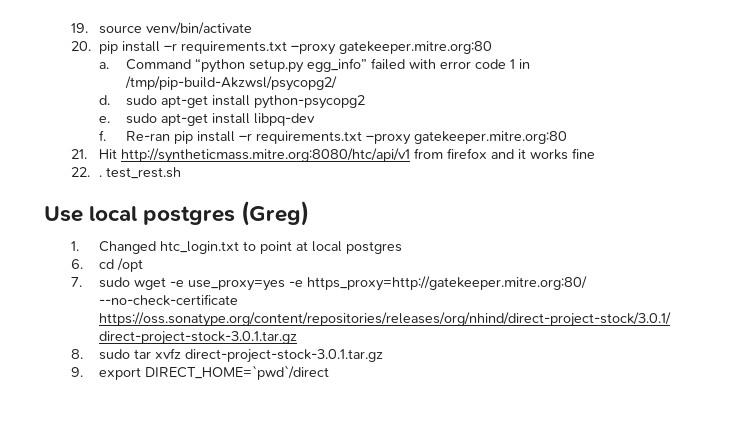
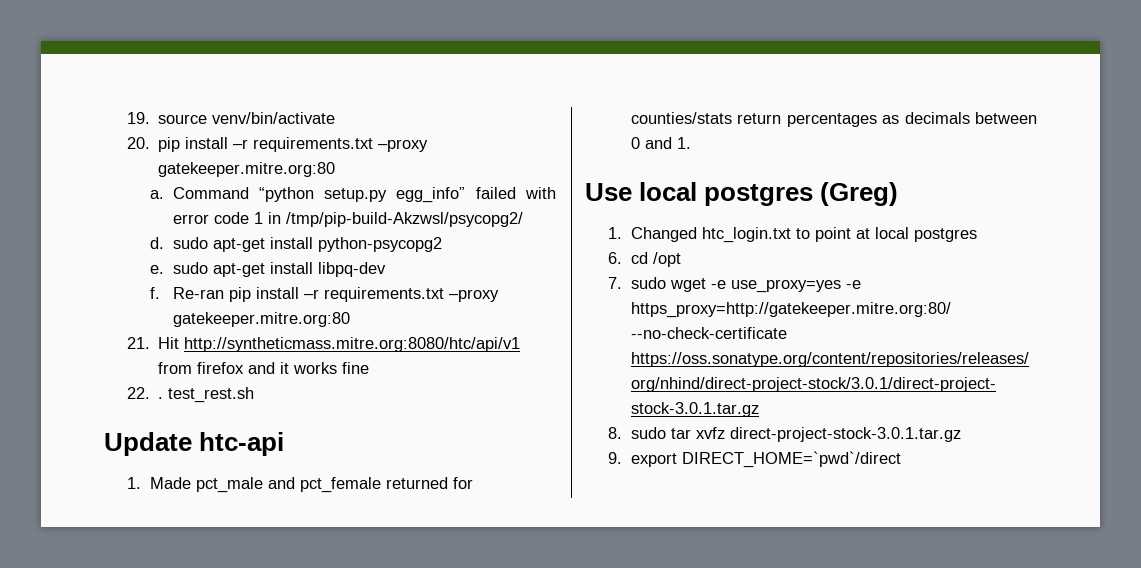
(181, 173) none -> [104,432,285,456] [126,477,473,493] [630,112,1037,127] [630,137,691,149] // Update htc-api // 1. Made pct_male and pct_female returned for counties/stats return percentages as decimals between 0 and 1.

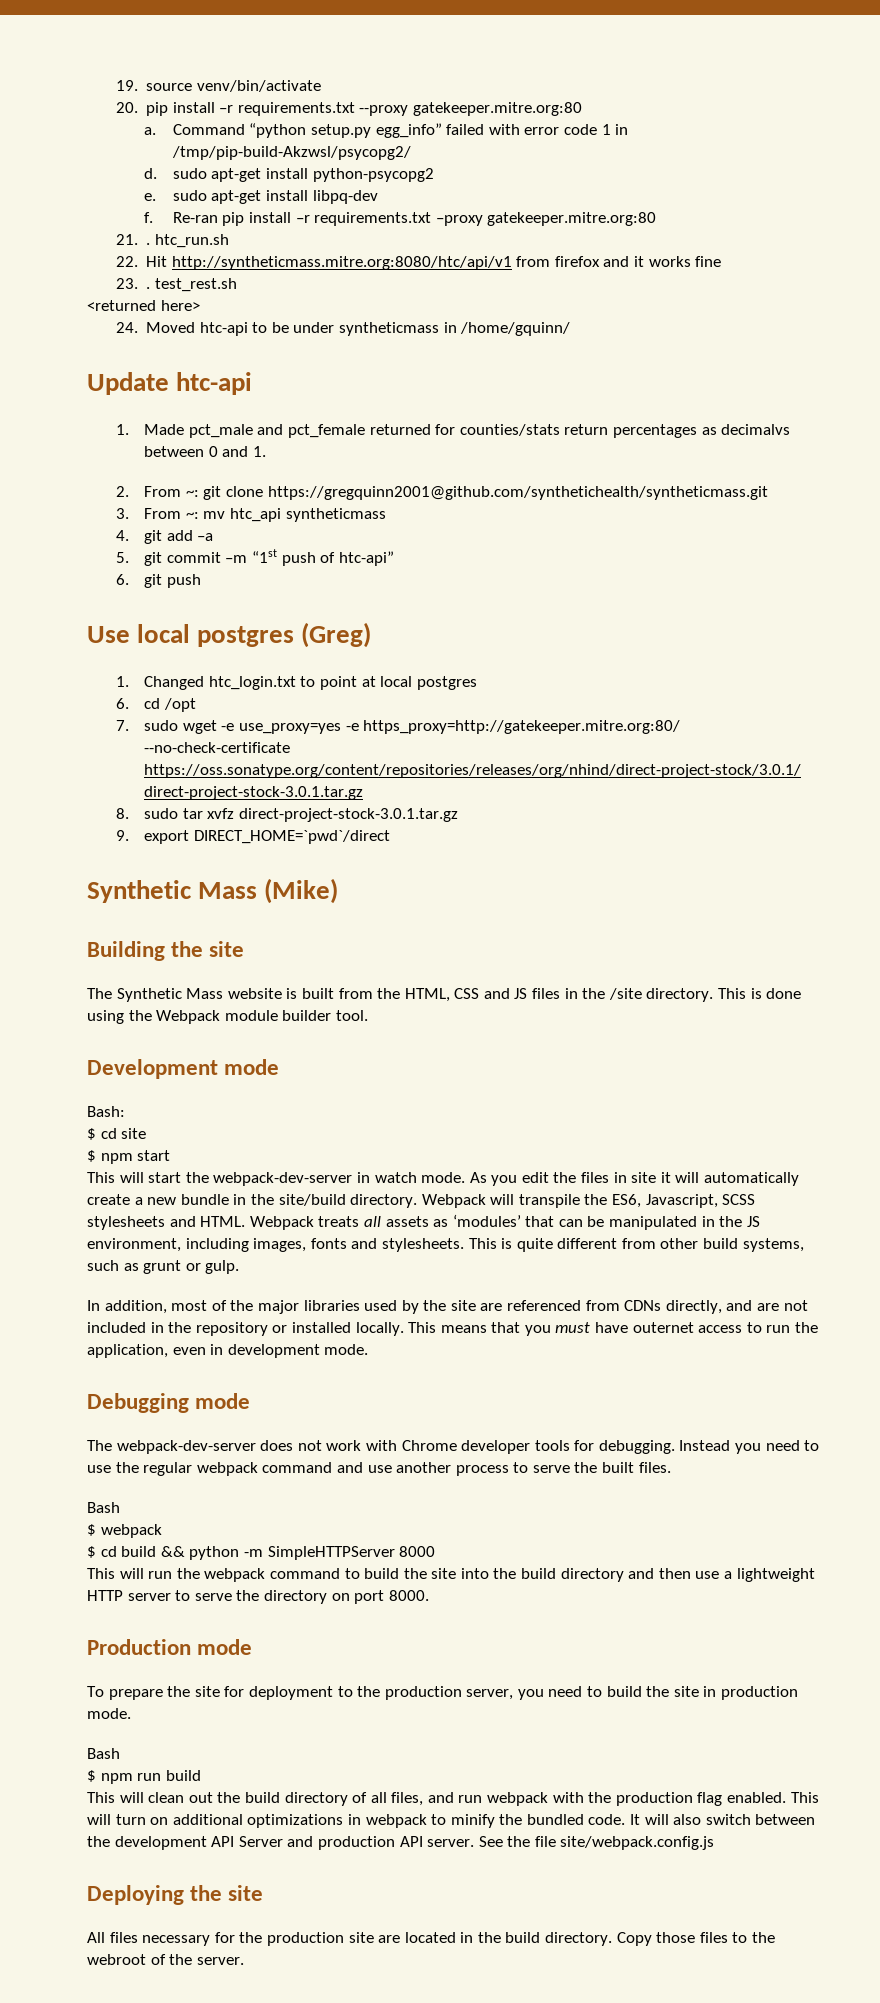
[378,139,429,152] –proxy -> [359,105,409,116] --proxy
(150, 343) none -> [146,234,229,248] [115,256,138,267] . htc_run.sh // 22.
[126,387,150,399] 22. -> [115,278,138,289] 23.
(255, 395) none -> [87,300,200,311] [115,322,571,336] // <returned here> // 24. Moved htc-api to be under syntheticmass in /home/gquinn/
[904,112,970,124] decimals -> [721,424,791,435] decimalvs
(691, 143) none -> [115,486,768,500] [115,508,386,522] [115,530,214,544] [115,549,394,566] [115,574,201,588] // 2. From ~: git clone https://gregquinn2001@github.com/synthetichealth/syntheticmass.git // 3. From ~: mv htc_api syntheticmass // 4. git add –a // 5. git commit –m “1st push of htc-api” // 6. git push
(901, 459) none -> [87,878,339,904] [87,941,245,961] [87,988,802,1002] [87,1010,368,1024] [87,1059,280,1079] [87,1106,125,1117] [87,1128,147,1140] [87,1150,171,1164] [87,1172,800,1186] [87,1194,756,1208] [87,1214,760,1230] [87,1238,804,1252] [87,1260,240,1274] [87,1300,808,1314] [87,1322,819,1336] [87,1344,369,1358] [87,1393,251,1413] [87,1440,820,1454] [87,1462,671,1476] [87,1502,120,1513] [87,1524,162,1538] [87,1546,436,1560] [87,1568,815,1582] [87,1590,429,1604] [87,1639,253,1655] [87,1686,799,1700] [87,1708,131,1719] [87,1748,120,1759] [87,1770,201,1784] [87,1792,819,1806] [87,1814,816,1828] [87,1836,715,1850] [87,1885,264,1905] [87,1932,776,1946] [87,1954,244,1965] // Synthetic Mass (Mike) // Building the site // The Synthetic Mass website is built from the HTML, CSS and JS files in the /site directory. This is done using the Webpack module builder tool. // Development mode // Bash: // $ cd site // $ npm start // This will start the webpack-dev-server in watch mode. As you edit the files in site it will automatically create a new bundle in the site/build directory. Webpack will transpile the ES6, Javascript, SCSS stylesheets and HTML. Webpack treats all assets as ‘modules’ that can be manipulated in the JS environment, including images, fonts and stylesheets. This is quite different from other build systems, such as grunt or gulp. // In addition, most of the major libraries used by the site are referenced from CDNs directly, and are not included in the repository or installed locally. This means that you must have outernet access to run the application, even in development mode. // Debugging mode // The webpack-dev-server does not work with Chrome developer tools for debugging. Instead you need to use the regular webpack command and use another process to serve the built files. // Bash // $ webpack // $ cd build && python -m SimpleHTTPServer 8000 // This will run the webpack command to build the site into the build directory and then use a lightweight HTTP server to serve the directory on port 8000. // Production mode // To prepare the site for deployment to the production server, you need to build the site in production mode. // Bash // $ npm run build // This will clean out the build directory of all files, and run webpack with the production flag enabled. This will turn on additional optimizations in webpack to minify the bundled code. It will also switch between the development API Server and production API server. See the file site/webpack.config.js // Deploying the site // All files necessary for the production site are located in the build directory. Copy those files to the webroot of the server.

